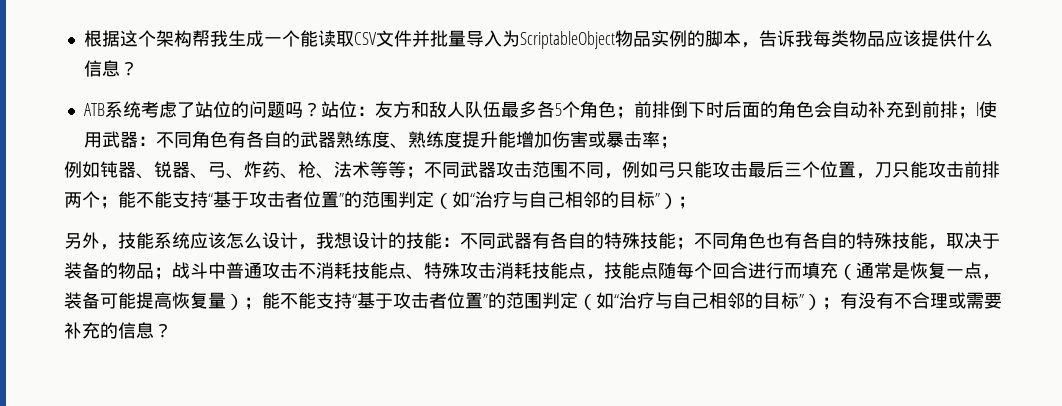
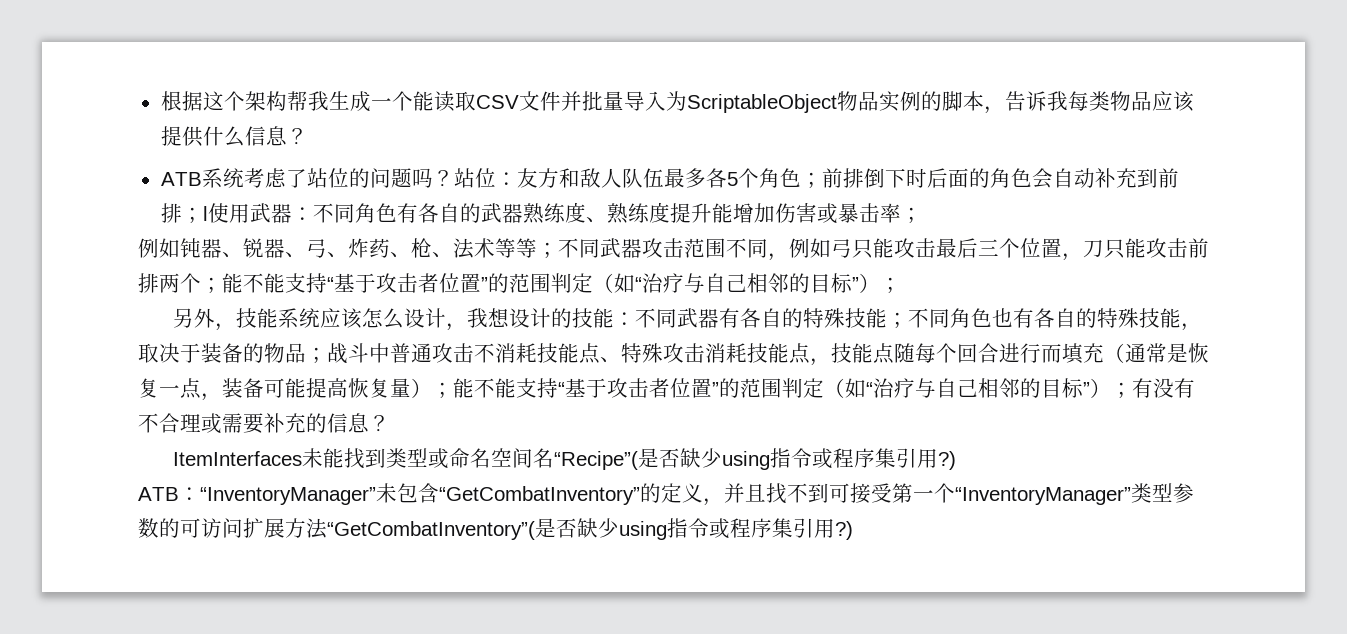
(172, 330) none -> [173,448,957,470] [138,483,1194,506] [138,518,853,540] // ItemInterfaces未能找到类型或命名空间名“Recipe”(是否缺少using指令或程序集引用?) // ATB：“InventoryManager”未包含“GetCombatInventory”的定义，并且找不到可接受第一个“InventoryManager”类型参数的可访问扩展方法“GetCombatInventory”(是否缺少using指令或程序集引用?)

